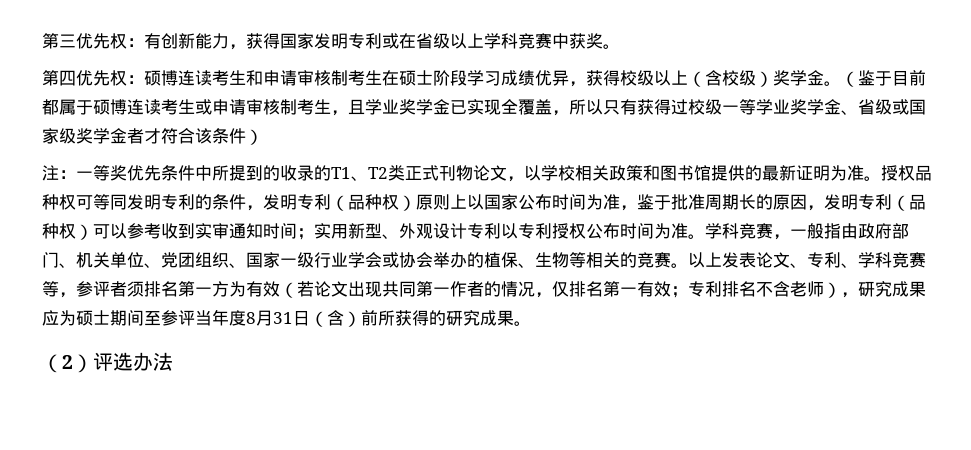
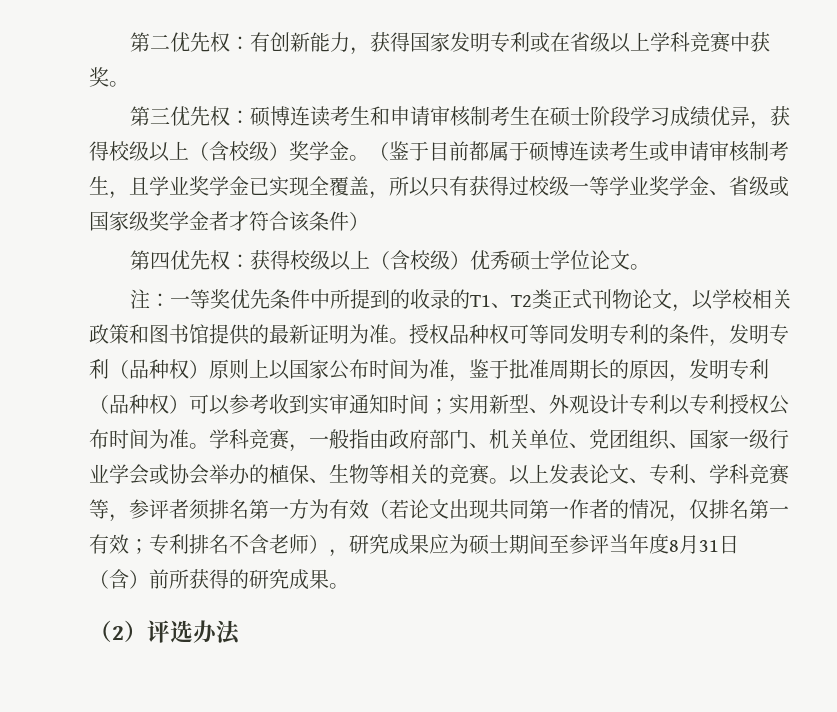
[42,33,76,49] 第三 -> [129,32,170,52] 第二
[59,70,76,86] 四 -> [149,107,170,124] 三
(263, 137) none -> [129,250,650,271] // 第四优先权：获得校级以上（含校级）优秀硕士学位论文。

